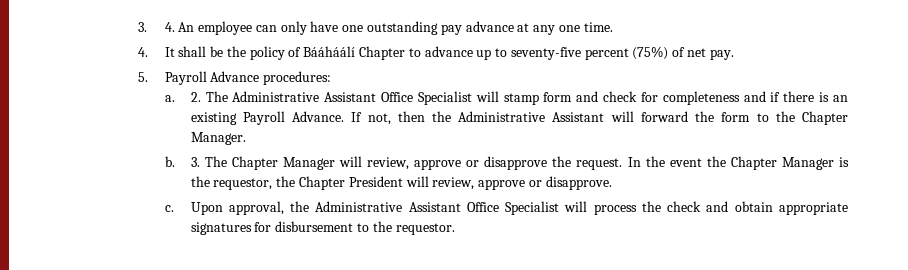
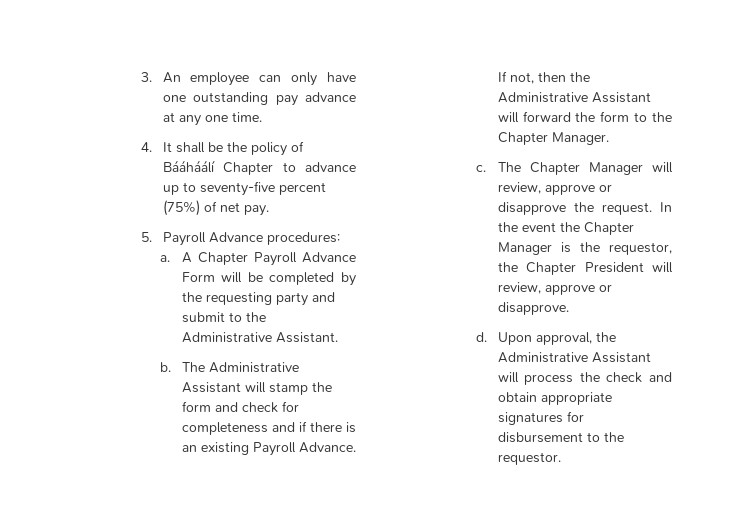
[138,22,175,32] 3. 4. -> [140,72,152,82] 3.
[190,92,201,102] 2. -> [181,252,356,266] [181,272,356,286] [181,292,335,306] [181,312,266,323] [181,332,338,343] [160,362,171,372] A Chapter Payroll Advance Form will be completed by the requesting party and submit to the Administrative Assistant. // b.
[381,91,472,105] Office Specialist -> (241, 387) none
(539, 99) none -> [311,382,332,392] the
[164,156,200,167] b. 3. -> [476,165,486,172] c.
[164,205,174,212] c. -> [476,332,487,342] d.
[466,201,560,215] Office Specialist -> (651, 357) none

